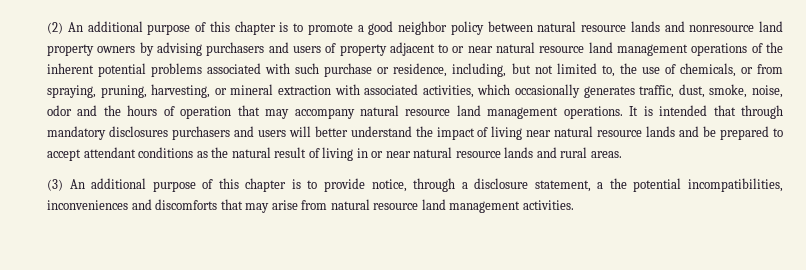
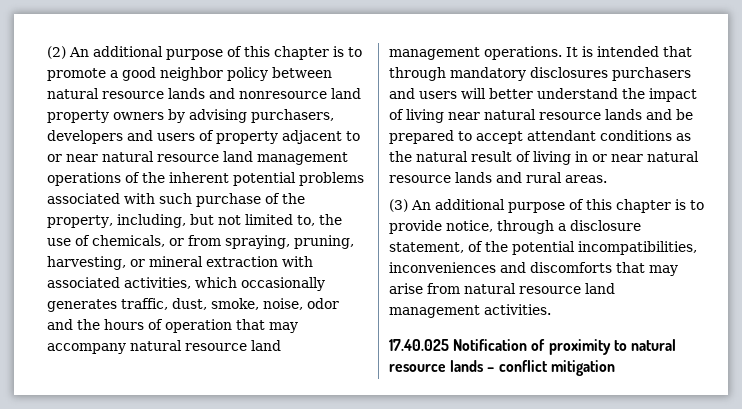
[206,42,265,56] purchasers -> [251,109,334,123] [47,130,123,144] purchasers, developers
[377,63,448,77] or residence, -> [265,193,305,204] [47,215,113,228] of the property,
[597,182,604,189] a -> [468,241,483,252] of
(574, 205) none -> [389,339,676,355] [389,360,615,376] // 17.40.025 Notification of proximity to natural resource lands – conflict mitigation

